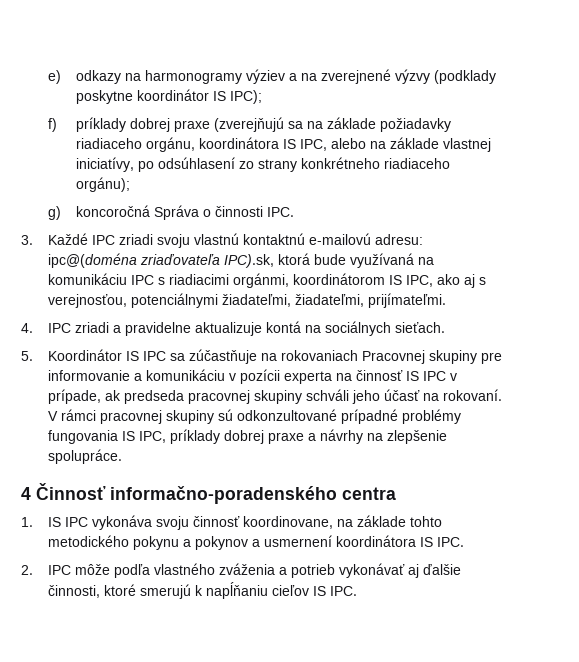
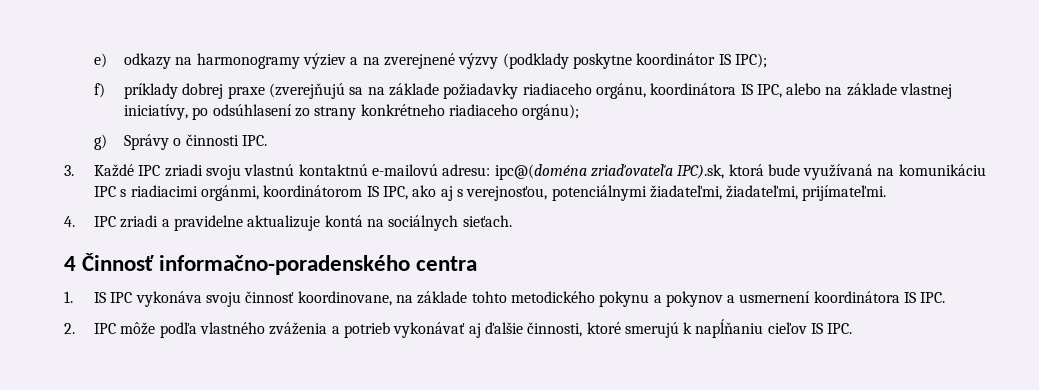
[75,205,199,220] koncoročná Správa -> [124,134,170,150] Správy
[21,349,503,364] [48,369,458,384] [48,389,503,404] [48,409,462,424] [48,429,448,444] [48,449,123,464] // 5. Koordinátor IS IPC sa zúčastňuje na rokovaniach Pracovnej skupiny pre informovanie a komunikáciu v pozícii experta na činnosť IS IPC v prípade, ak predseda pracovnej skupiny schváli jeho účasť na rokovaní. V rámci pracovnej skupiny sú odkonzultované prípadné problémy fungovania IS IPC, príklady dobrej praxe a návrhy na zlepšenie spolupráce. -> (512, 221) none

